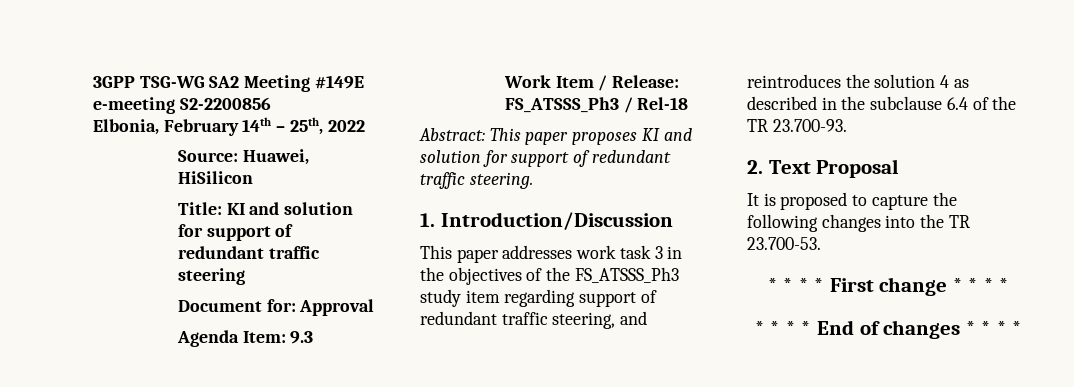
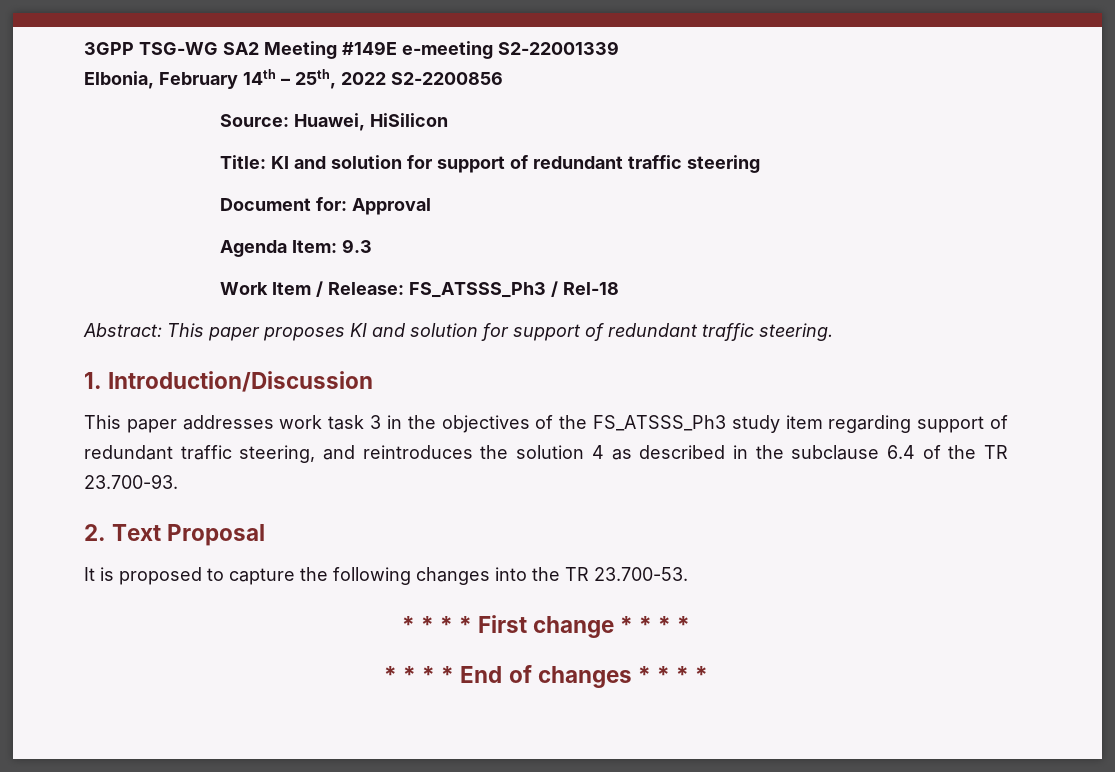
[179,97,271,110] S2-2200856 -> [498,41,619,55] S2-22001339
(365, 126) none -> [391,72,503,85] S2-2200856

